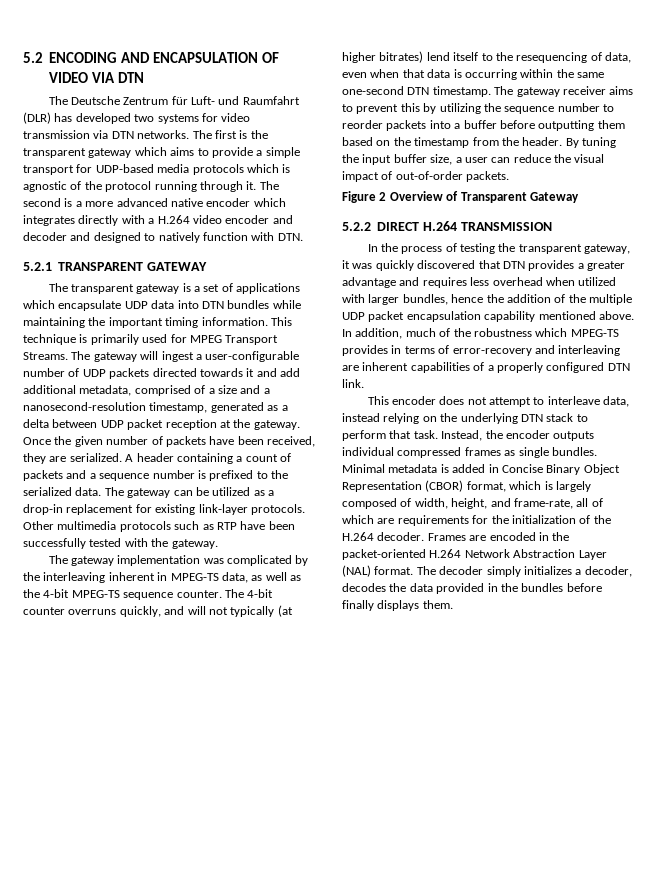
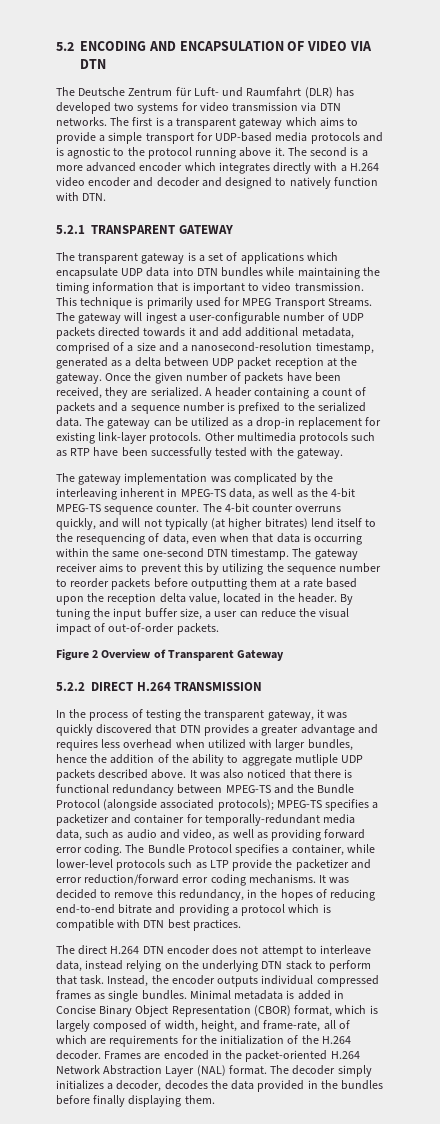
[250,130,268,139] the -> [166,120,173,127] a
[246,164,279,173] which -> [362,132,383,142] and
[70,181,82,190] of -> [113,148,125,156] to
[199,181,243,192] through -> [239,147,272,157] above
[170,198,203,207] native -> (137, 167) none
[108,317,268,328] important timing information. -> [56,282,364,294] timing information that is important to video transmission.
[429,120,625,131] [342,137,499,148] into a buffer before outputting them based on the timestamp from -> [153,578,358,590] [56,593,275,605] before outputting them at a rate based upon the reception delta value, located in
[589,294,632,305] [342,311,634,322] [342,328,619,339] [342,345,621,356] [342,362,630,373] [342,379,364,388] [367,396,389,405] multiple UDP packet encapsulation capability mentioned above. In addition, much of the robustness which MPEG-TS provides in terms of error-recovery and interleaving are inherent capabilities of a properly configured DTN link. // This -> [192,754,364,766] [56,769,353,781] [56,784,355,796] [56,799,379,811] [56,814,356,826] [56,829,366,841] [56,844,375,856] [56,859,371,871] [56,874,350,886] [56,889,376,901] [56,904,331,916] [56,919,241,931] [56,945,164,955] ability to aggregate mutliple UDP packets described above. It was also noticed that there is functional redundancy between MPEG-TS and the Bundle Protocol (alongside associated protocols); MPEG-TS specifies a packetizer and container for temporally-redundant media data, such as audio and video, as well as providing forward error coding. The Bundle Protocol specifies a container, while lower-level protocols such as LTP provide the packetizer and error reduction/forward error coding mechanisms. It was decided to remove this redundancy, in the hopes of reducing end-to-end bitrate and providing a protocol which is compatible with DTN best practices. // The direct H.264 DTN
[377,600,420,611] displays -> [128,1095,182,1107] displaying

